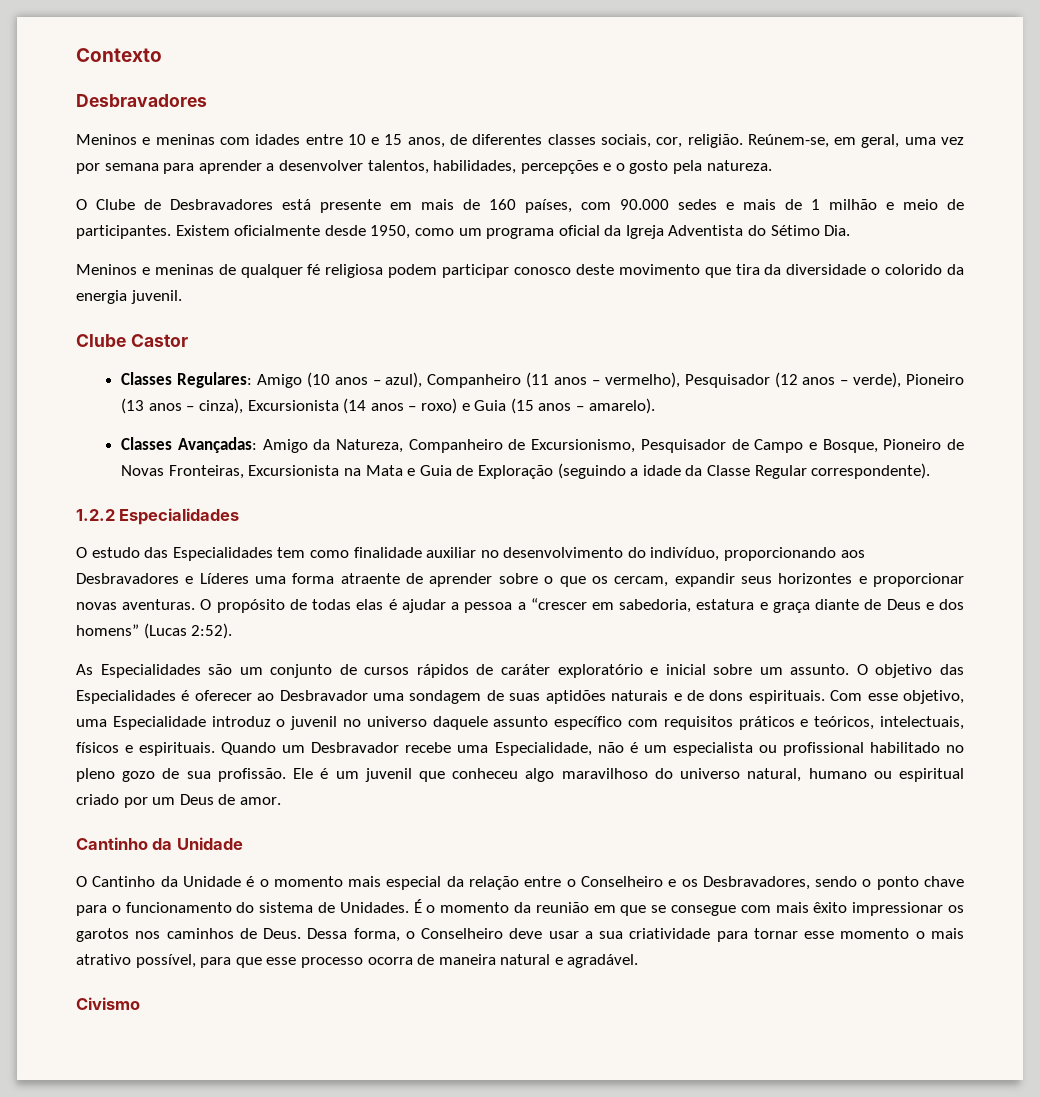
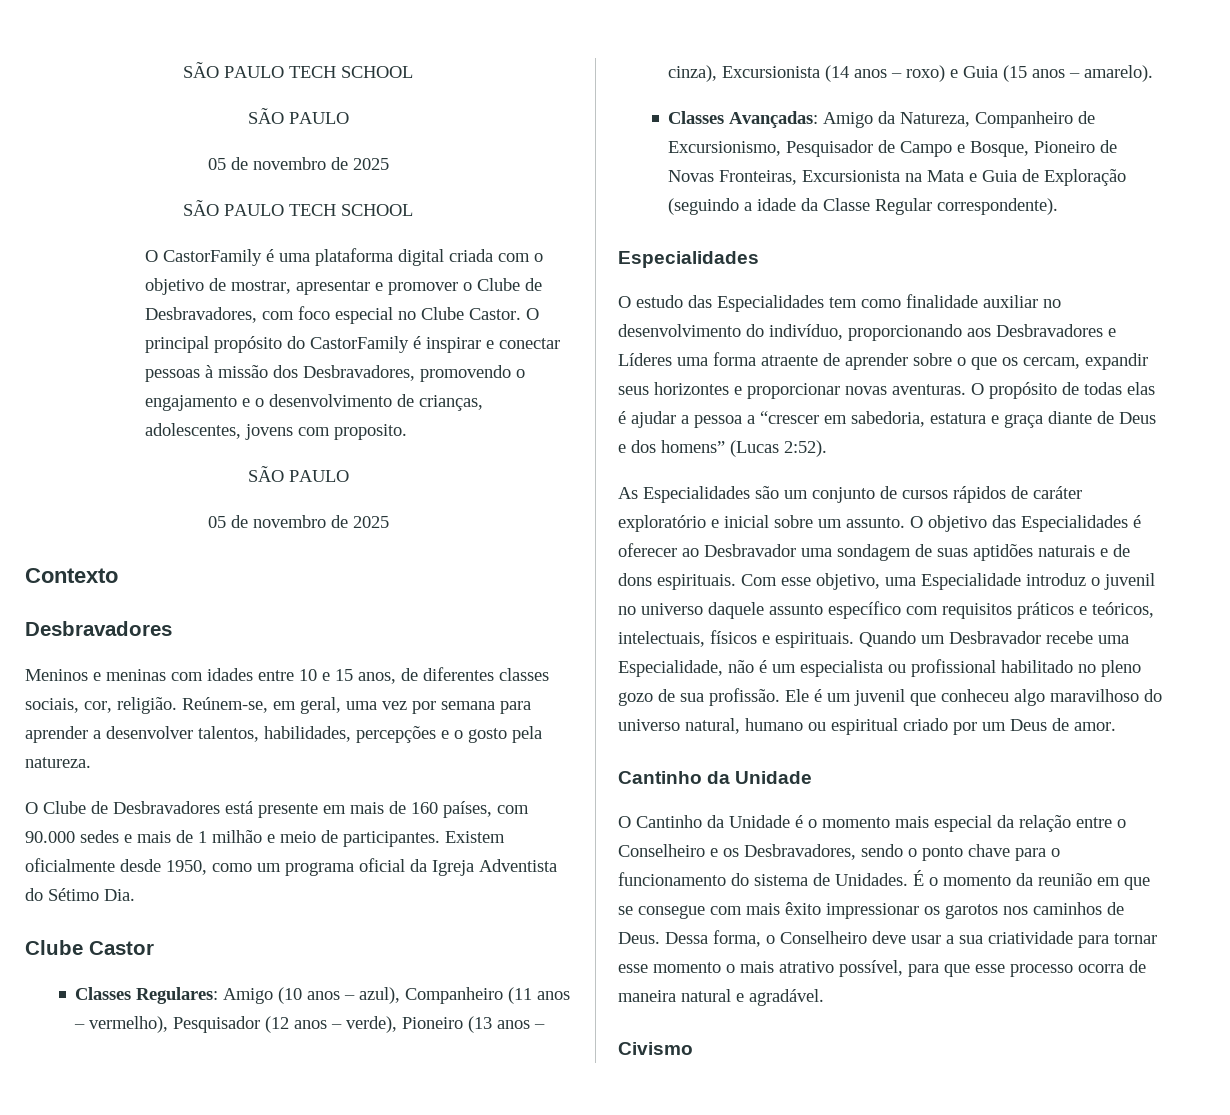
(76, 55) none -> [183,62,413,78] [247,108,349,124] [207,157,389,170] [183,200,413,216] [145,248,544,266] [145,278,543,295] [145,306,540,324] [145,336,561,353] [145,365,526,382] [145,394,484,411] [145,423,408,440] [247,466,349,482] [207,515,389,528] SÃO PAULO TECH SCHOOL // SÃO PAULO // 05 de novembro de 2025 // SÃO PAULO TECH SCHOOL // O CastorFamily é uma plataforma digital criada com o objetivo de mostrar, apresentar e promover o Clube de Desbravadores, com foco especial no Clube Castor. O principal propósito do CastorFamily é inspirar e conectar pessoas à missão dos Desbravadores, promovendo o engajamento e o desenvolvimento de crianças, adolescentes, jovens com proposito. // SÃO PAULO // 05 de novembro de 2025 //
[76,264,965,278] [76,290,182,304] // Meninos e meninas de qualquer fé religiosa podem participar conosco deste movimento que tira da diversidade o colorido da energia juvenil. -> (135, 895) none
[76,509,115,521] 1.2.2 -> (1059, 206) none

